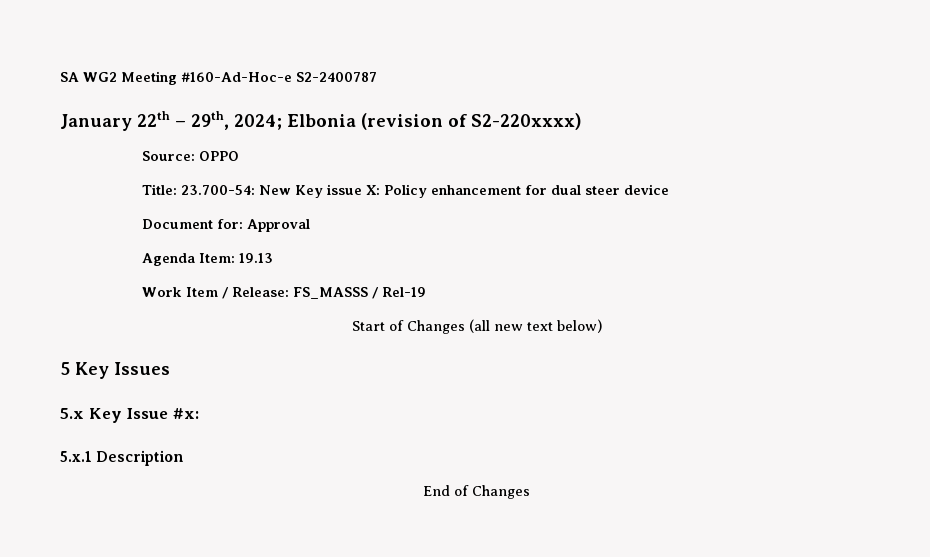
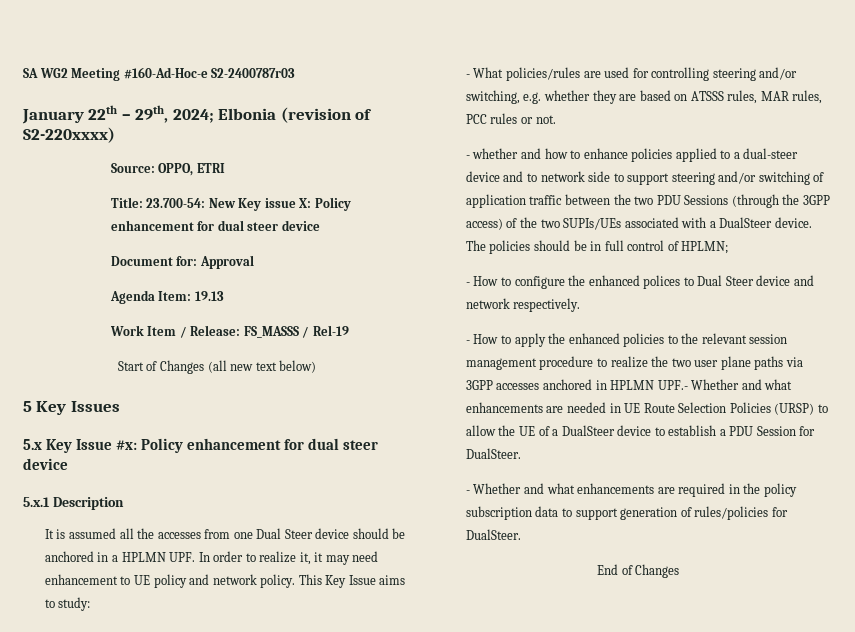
[296,72,377,82] S2-2400787 -> [211,68,296,78] S2-2400787r03
[198,151,239,161] OPPO -> [158,163,225,176] OPPO, ETRI
[60,450,184,466] // 5.x.1 Description -> [141,438,379,453] [23,458,68,470] [23,497,124,510] [44,528,406,539] [44,551,379,565] [44,574,406,588] [44,597,91,611] [465,67,798,81] [465,90,823,104] [465,113,556,124] [465,148,799,162] [465,171,825,185] [465,194,830,208] [465,217,812,230] [465,240,729,254] [465,275,814,289] [465,298,581,312] [465,333,788,347] [465,356,803,370] [465,379,793,390] [465,402,828,415] [465,425,816,436] [465,448,521,459] [465,483,797,497] [465,506,788,520] [465,529,521,540] Policy enhancement for dual steer device // 5.x.1 Description // It is assumed all the accesses from one Dual Steer device should be anchored in a HPLMN UPF. In order to realize it, it may need enhancement to UE policy and network policy. This Key Issue aims to study: // - What policies/rules are used for controlling steering and/or switching, e.g. whether they are based on ATSSS rules, MAR rules, PCC rules or not. // - whether and how to enhance policies applied to a dual-steer device and to network side to support steering and/or switching of application traffic between the two PDU Sessions (through the 3GPP access) of the two SUPIs/UEs associated with a DualSteer device. The policies should be in full control of HPLMN; // - How to configure the enhanced polices to Dual Steer device and network respectively. // - How to apply the enhanced policies to the relevant session management procedure to realize the two user plane paths via 3GPP accesses anchored in HPLMN UPF.- Whether and what enhancements are needed in UE Route Selection Policies (URSP) to allow the UE of a DualSteer device to establish a PDU Session for DualSteer. // - Whether and what enhancements are required in the policy subscription data to support generation of rules/policies for DualSteer.

